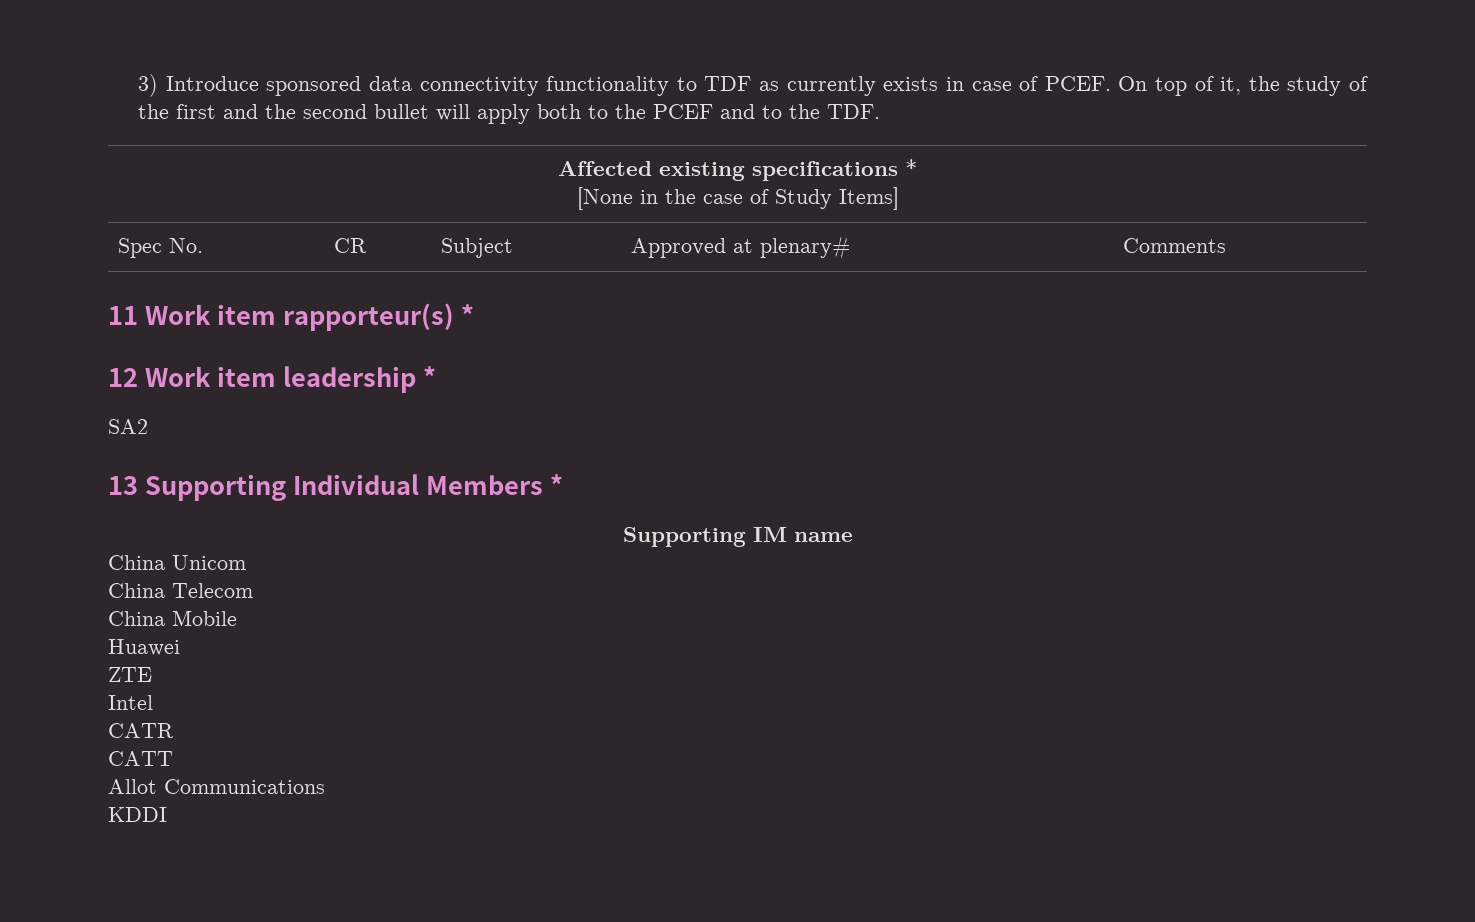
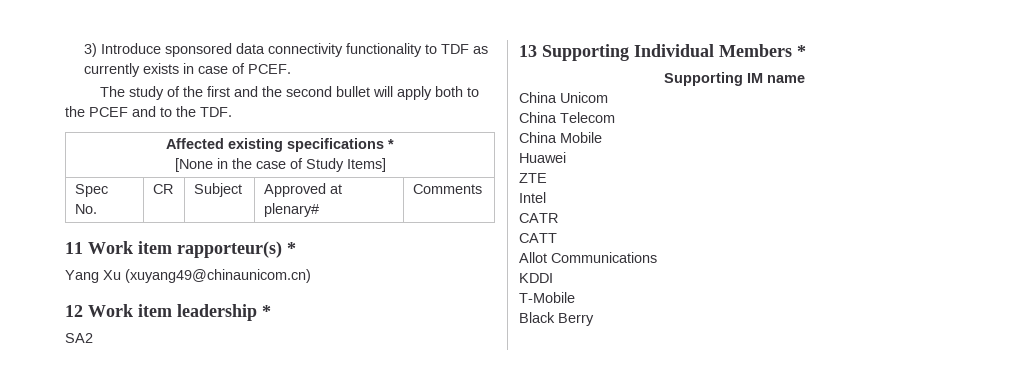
[1118,76,1280,96] On top of it, the -> [100,86,126,97] // The
(474, 314) none -> [65,269,311,283] // Yang Xu (xuyang49@chinaunicom.cn)
(167, 814) none -> [519,292,575,303] [519,312,594,326] // T-Mobile // Black Berry

